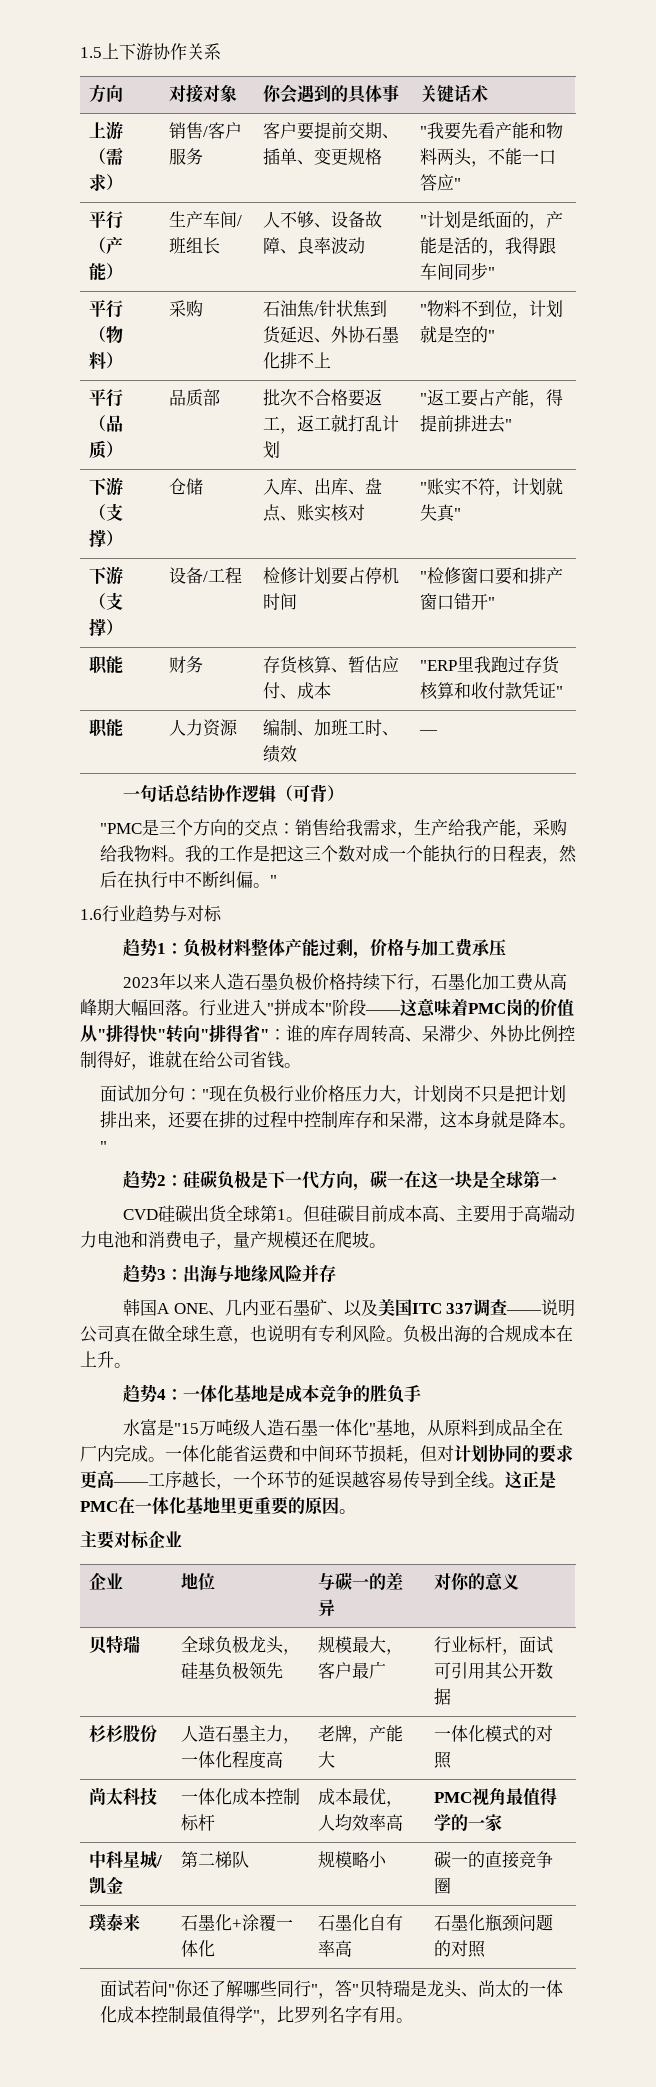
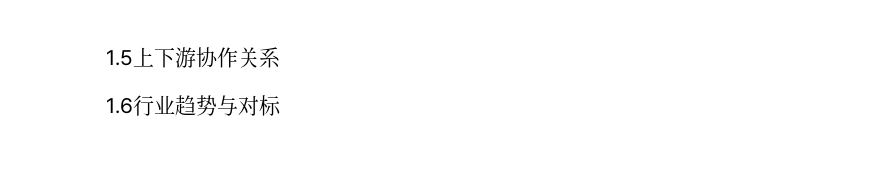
[88,84,123,103] [168,84,237,103] [262,84,399,104] [419,85,488,103] [88,121,123,139] [88,147,123,165] [88,174,123,191] [168,122,242,139] [168,148,203,165] [262,122,399,140] [262,148,382,165] [419,122,563,140] [419,148,556,167] [419,174,461,191] [88,211,123,229] [88,237,123,255] [88,263,123,280] [168,211,242,228] [168,237,220,254] [262,211,382,228] [262,237,365,254] [419,211,563,230] [419,237,556,256] [419,262,495,280] [88,300,123,318] [88,326,123,343] [88,352,123,369] [168,300,203,317] [262,300,387,318] [262,326,399,344] [262,352,331,369] [419,300,563,319] [419,325,495,343] [88,389,123,407] [88,415,123,432] [88,440,123,459] [168,389,220,407] [262,389,382,407] [262,414,399,434] [262,441,280,459] [419,389,563,408] [419,415,512,433] [88,477,123,495] [88,503,123,521] [88,529,123,547] [168,478,203,495] [262,478,382,495] [262,504,365,522] [419,477,563,497] [419,504,461,522] [88,566,123,584] [88,592,123,610] [88,618,123,636] [168,567,242,584] [262,567,399,585] [262,593,297,610] [419,567,563,585] [419,593,495,610] [88,656,123,675] [168,656,203,673] [262,656,399,674] [262,682,331,699] [419,656,560,674] [419,682,563,700] [88,719,123,738] [168,719,238,737] [262,719,399,736] [262,745,297,763] [418,730,438,734] [123,784,345,803] [99,819,567,838] [99,845,577,864] [99,871,277,888] // 方向 | 对接对象 | 你会遇到的具体事 | 关键话术 // 上游（需求） | 销售/客户服务 | 客户要提前交期、插单、变更规格 | "我要先看产能和物料两头，不能一口答应" // 平行（产能） | 生产车间/班组长 | 人不够、设备故障、良率波动 | "计划是纸面的，产能是活的，我得跟车间同步" // 平行（物料） | 采购 | 石油焦/针状焦到货延迟、外协石墨化排不上 | "物料不到位，计划就是空的" // 平行（品质） | 品质部 | 批次不合格要返工，返工就打乱计划 | "返工要占产能，得提前排进去" // 下游（支撑） | 仓储 | 入库、出库、盘点、账实核对 | "账实不符，计划就失真" // 下游（支撑） | 设备/工程 | 检修计划要占停机时间 | "检修窗口要和排产窗口错开" // 职能 | 财务 | 存货核算、暂估应付、成本 | "ERP里我跑过存货核算和收付款凭证" // 职能 | 人力资源 | 编制、加班工时、绩效 | — // 一句话总结协作逻辑（可背） // "PMC是三个方向的交点：销售给我需求，生产给我产能，采购给我物料。我的工作是把这三个数对成一个能执行的日程表，然后在执行中不断纠偏。" -> (280, 57) none
[123,938,507,959] [123,972,568,992] [80,998,574,1017] [80,1024,575,1043] [80,1050,301,1070] [99,1084,566,1104] [99,1110,576,1130] [99,1141,107,1152] [123,1170,558,1191] [123,1204,576,1223] [80,1231,386,1250] [123,1264,337,1283] [123,1299,576,1317] [80,1324,573,1344] [80,1351,131,1368] [123,1384,422,1403] [123,1419,564,1438] [80,1444,573,1464] [80,1470,556,1490] [80,1496,356,1515] [80,1530,182,1549] [88,1572,123,1590] [180,1573,215,1590] [317,1572,403,1590] [317,1599,335,1616] [433,1572,519,1591] [88,1635,140,1654] [180,1635,300,1655] [180,1661,283,1680] [317,1636,403,1655] [317,1661,386,1679] [433,1636,553,1655] [433,1661,553,1680] [433,1688,451,1705] [88,1725,157,1743] [180,1725,300,1744] [180,1751,283,1768] [317,1725,403,1744] [317,1751,335,1768] [433,1725,553,1743] [433,1751,452,1769] [88,1787,157,1806] [180,1788,300,1805] [180,1814,215,1831] [317,1788,403,1807] [317,1814,403,1831] [433,1788,557,1806] [433,1814,502,1831] [88,1851,162,1869] [88,1876,123,1894] [180,1851,249,1868] [317,1851,387,1868] [433,1851,553,1869] [433,1877,451,1894] [88,1913,140,1931] [180,1914,293,1931] [180,1940,215,1957] [317,1914,403,1931] [317,1940,352,1957] [433,1914,553,1932] [433,1940,486,1958] [99,1980,563,1999] [99,2006,413,2025] // 趋势1：负极材料整体产能过剩，价格与加工费承压 // 2023年以来人造石墨负极价格持续下行，石墨化加工费从高峰期大幅回落。行业进入"拼成本"阶段——这意味着PMC岗的价值从"排得快"转向"排得省"：谁的库存周转高、呆滞少、外协比例控制得好，谁就在给公司省钱。 // 面试加分句："现在负极行业价格压力大，计划岗不只是把计划排出来，还要在排的过程中控制库存和呆滞，这本身就是降本。" // 趋势2：硅碳负极是下一代方向，碳一在这一块是全球第一 // CVD硅碳出货全球第1。但硅碳目前成本高、主要用于高端动力电池和消费电子，量产规模还在爬坡。 // 趋势3：出海与地缘风险并存 // 韩国A ONE、几内亚石墨矿、以及美国ITC 337调查——说明公司真在做全球生意，也说明有专利风险。负极出海的合规成本在上升。 // 趋势4：一体化基地是成本竞争的胜负手 // 水富是"15万吨级人造石墨一体化"基地，从原料到成品全在厂内完成。一体化能省运费和中间环节损耗，但对计划协同的要求更高——工序越长，一个环节的延误越容易传导到全线。这正是PMC在一体化基地里更重要的原因。 // 主要对标企业 // 企业 | 地位 | 与碳一的差异 | 对你的意义 // 贝特瑞 | 全球负极龙头，硅基负极领先 | 规模最大，客户最广 | 行业标杆，面试可引用其公开数据 // 杉杉股份 | 人造石墨主力，一体化程度高 | 老牌，产能大 | 一体化模式的对照 // 尚太科技 | 一体化成本控制标杆 | 成本最优，人均效率高 | PMC视角最值得学的一家 // 中科星城/凯金 | 第二梯队 | 规模略小 | 碳一的直接竞争圈 // 璞泰来 | 石墨化+涂覆一体化 | 石墨化自有率高 | 石墨化瓶颈问题的对照 // 面试若问"你还了解哪些同行"，答"贝特瑞是龙头、尚太的一体化成本控制最值得学"，比罗列名字有用。 -> (281, 105) none

